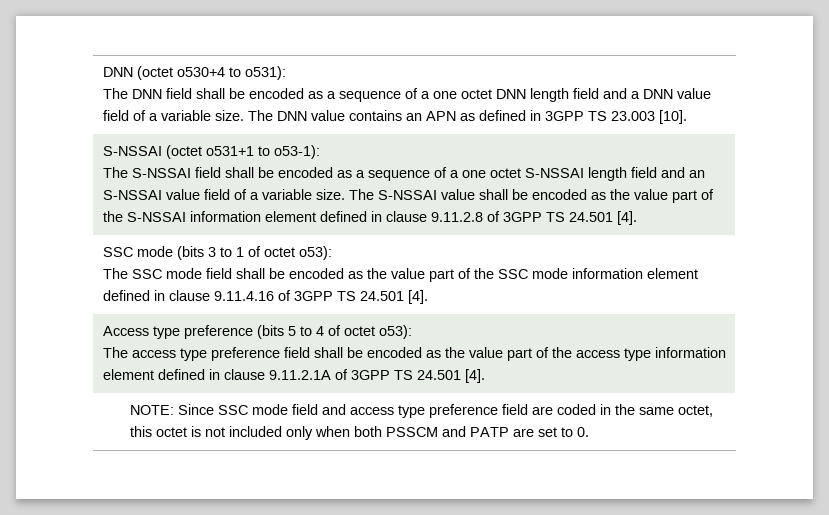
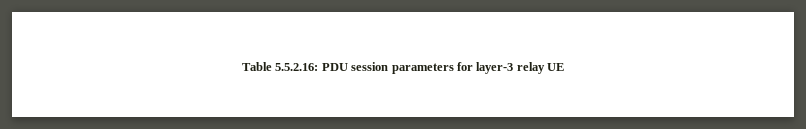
[102,66,286,80] [102,88,711,102] [102,110,687,124] [102,145,320,159] [102,167,705,181] [102,189,714,203] [102,211,637,225] [102,246,332,260] [102,268,698,282] [102,290,428,304] [102,325,412,339] [102,347,726,361] [102,369,485,383] [129,404,713,418] [129,426,589,440] DNN (octet o530+4 to o531): // The DNN field shall be encoded as a sequence of a one octet DNN length field and a DNN value field of a variable size. The DNN value contains an APN as defined in 3GPP TS 23.003 [10]. // S-NSSAI (octet o531+1 to o53-1): // The S-NSSAI field shall be encoded as a sequence of a one octet S-NSSAI length field and an S-NSSAI value field of a variable size. The S-NSSAI value shall be encoded as the value part of the S-NSSAI information element defined in clause 9.11.2.8 of 3GPP TS 24.501 [4]. // SSC mode (bits 3 to 1 of octet o53): // The SSC mode field shall be encoded as the value part of the SSC mode information element defined in clause 9.11.4.16 of 3GPP TS 24.501 [4]. // Access type preference (bits 5 to 4 of octet o53): // The access type preference field shall be encoded as the value part of the access type information element defined in clause 9.11.2.1A of 3GPP TS 24.501 [4]. // NOTE: Since SSC mode field and access type preference field are coded in the same octet, this octet is not included only when both PSSCM and PATP are set to 0. -> [242,62,564,74] Table 5.5.2.16: PDU session parameters for layer-3 relay UE

